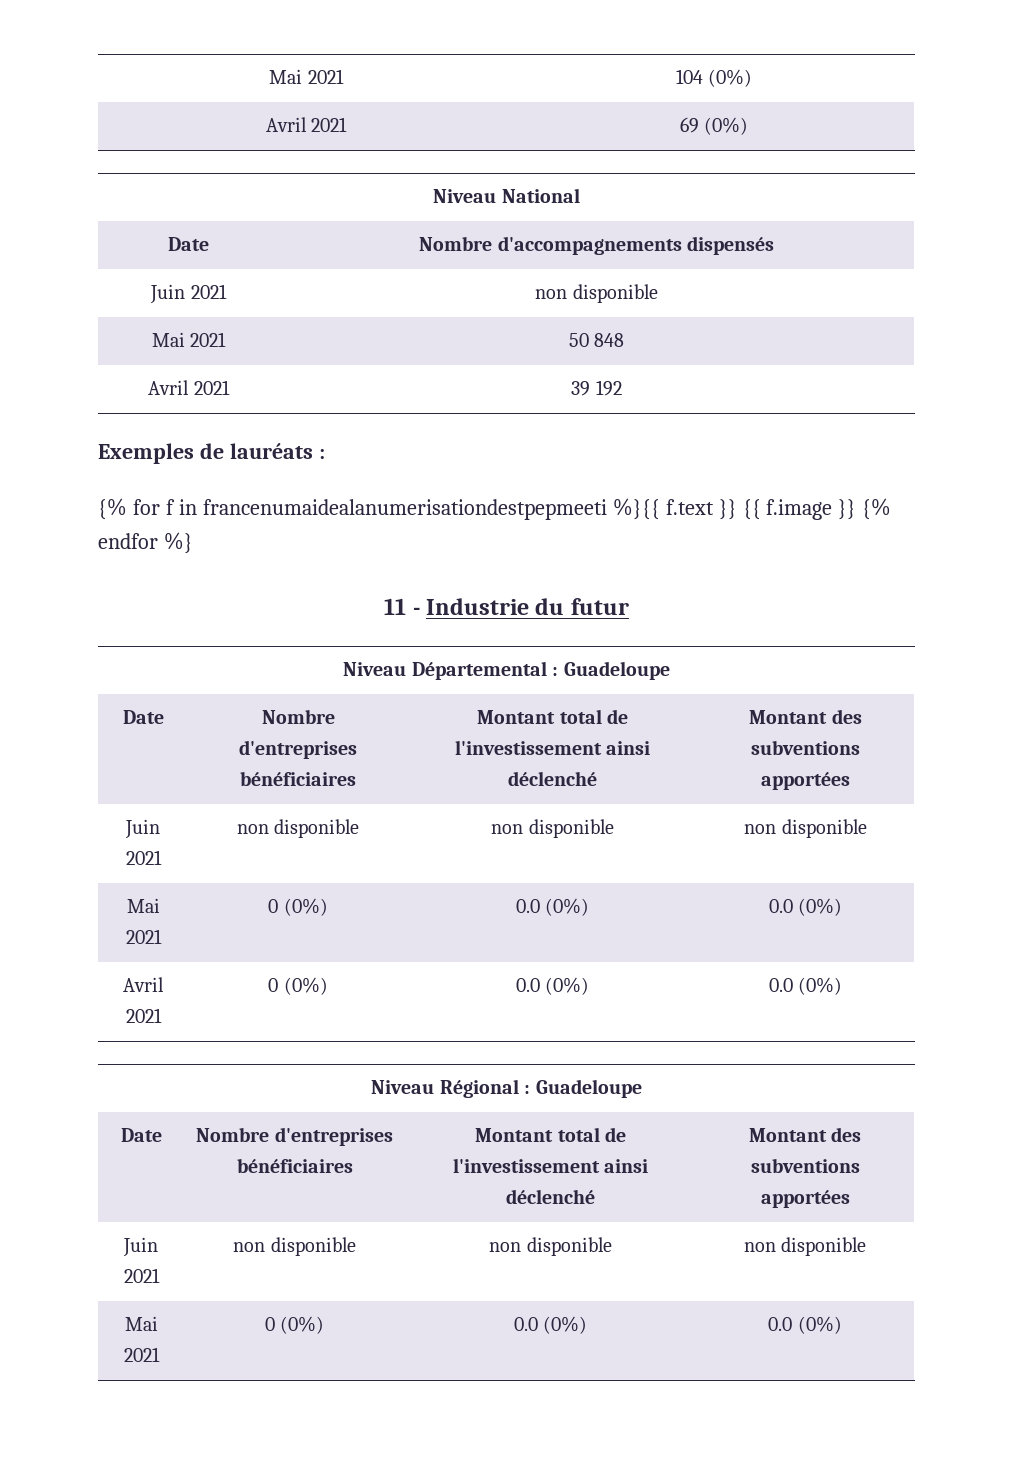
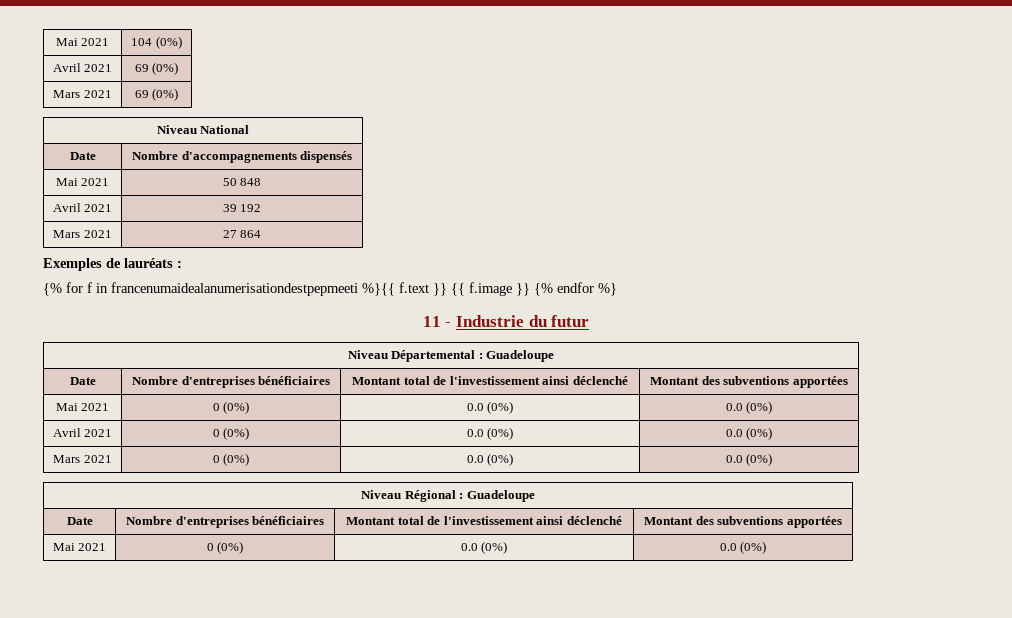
(749, 126) none -> [53,90,112,98] [134,88,179,101] // Mars 2021 | 69 (0%)
[150,284,227,304] [535,284,658,303] // Juin 2021 | non disponible -> (353, 157) none
(622, 388) none -> [53,230,112,238] [222,230,262,238] // Mars 2021 | 27 864
[125,819,160,839] [125,850,162,865] [236,819,360,838] [491,819,614,838] [744,819,867,838] // Juin 2021 | non disponible | non disponible | non disponible -> (848, 382) none
(843, 986) none -> [53,455,112,463] [212,453,250,466] [466,453,514,466] [725,453,773,466] // Mars 2021 | 0 (0%) | 0.0 (0%) | 0.0 (0%)
[123,1237,158,1257] [123,1268,160,1283] [233,1237,356,1256] [489,1237,612,1256] [743,1237,867,1256] // Juin 2021 | non disponible | non disponible | non disponible -> (842, 522) none

